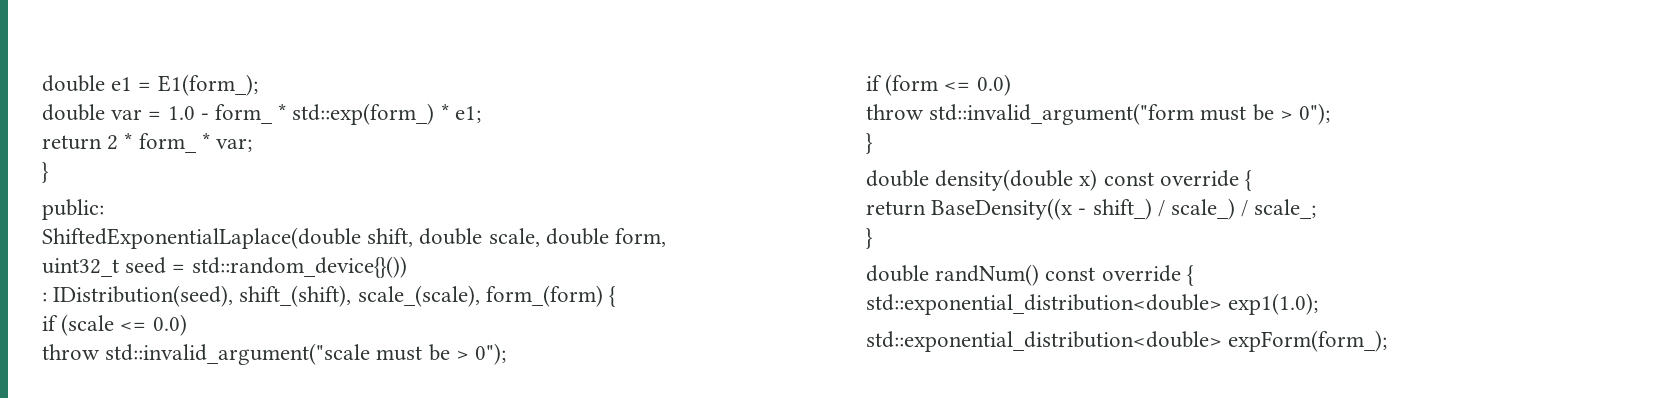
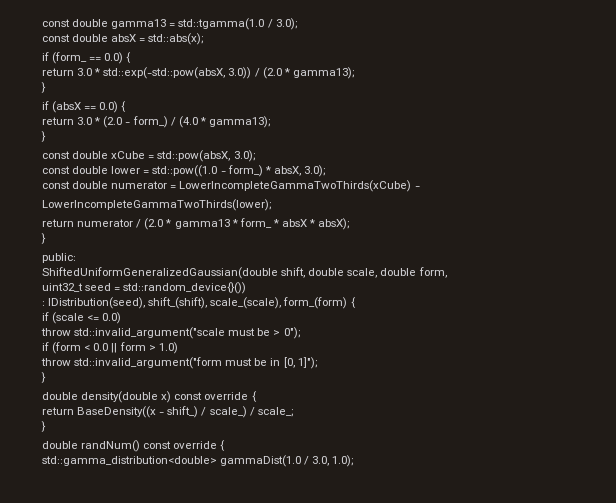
[42,74,258,96] [42,103,481,125] [42,132,253,153] double e1 = E1(form_); // double var = 1.0 - form_ * std::exp(form_) * e1; // return 2 * form_ * var; -> [42,18,297,30] [42,33,204,45] [42,52,132,64] [42,67,354,79] [41,82,46,93] [42,101,127,113] [42,116,270,128] [41,131,46,142] [42,150,255,162] [42,165,325,177] [42,180,420,192] [42,199,271,211] [42,218,350,230] const double gamma13 = std::tgamma(1.0 / 3.0); // const double absX = std::abs(x); // if (form_ == 0.0) { // return 3.0 * std::exp(-std::pow(absX, 3.0)) / (2.0 * gamma13); // } // if (absX == 0.0) { // return 3.0 * (2.0 - form_) / (4.0 * gamma13); // } // const double xCube = std::pow(absX, 3.0); // const double lower = std::pow((1.0 - form_) * absX, 3.0); // const double numerator = LowerIncompleteGammaTwoThirds(xCube) - // LowerIncompleteGammaTwoThirds(lower); // return numerator / (2.0 * gamma13 * form_ * absX * absX);
[42,227,361,249] ShiftedExponentialLaplace(double -> [42,267,278,279] ShiftedUniformGeneralizedGaussian(double
[944,74,1011,96] <= 0.0) -> [84,342,178,354] < 0.0 || form > 1.0)
[1279,103,1331,125] > 0"); -> [270,357,317,369] in [0, 1]");
[866,293,1319,315] [866,330,1388,352] std::exponential_distribution<double> exp1(1.0); // std::exponential_distribution<double> expForm(form_); -> [42,455,354,467] std::gamma_distribution<double> gammaDist(1.0 / 3.0, 1.0);

